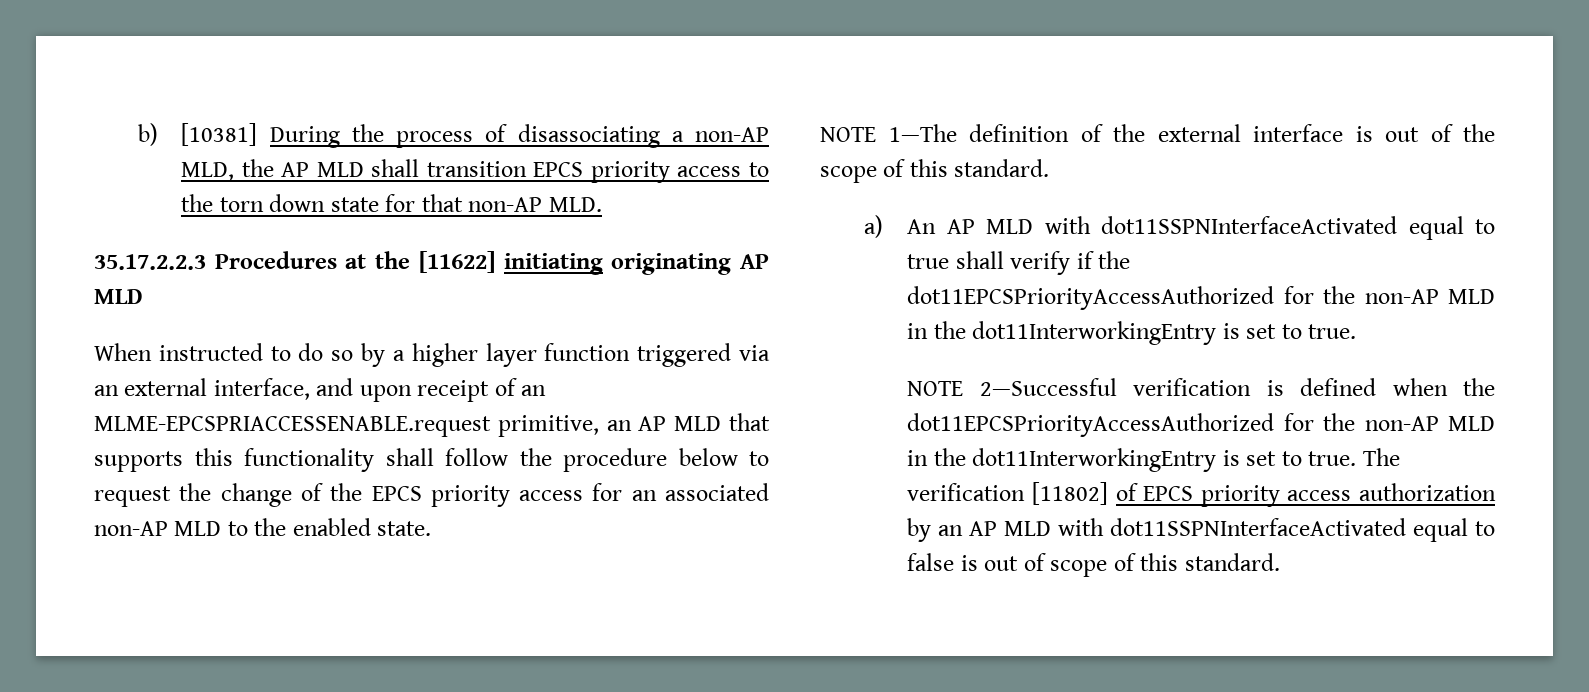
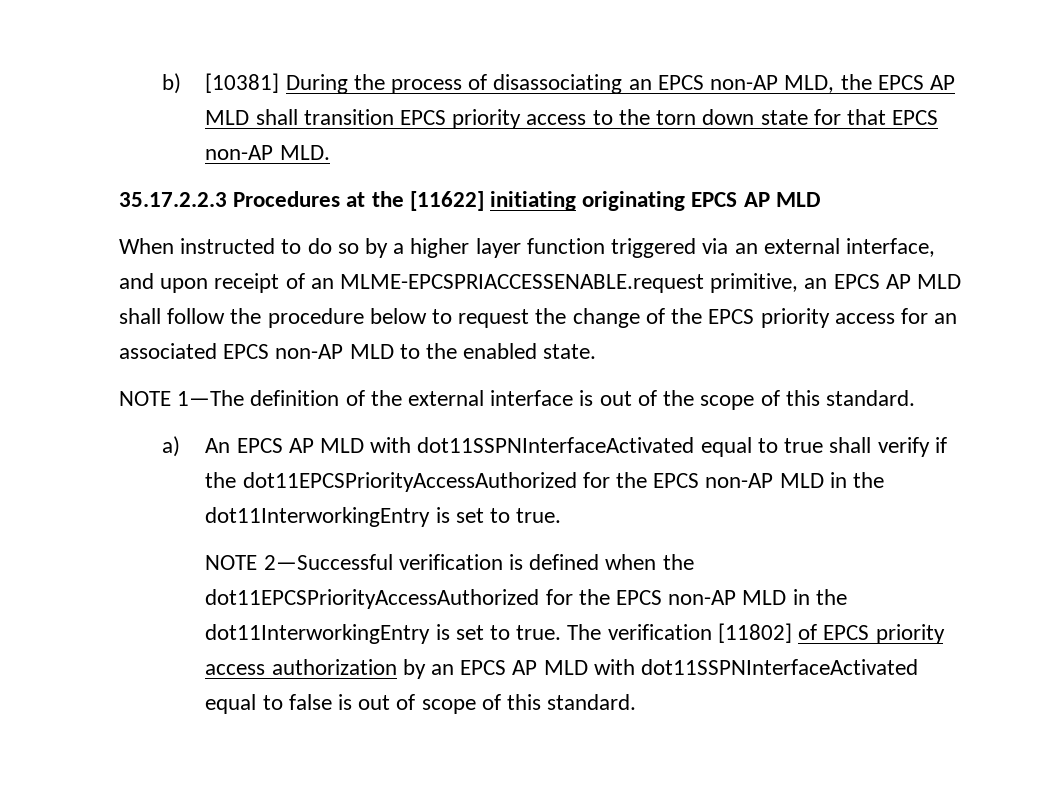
[671,131,684,142] a -> [628,75,704,90] an EPCS
(274, 168) none -> [877,75,924,90] EPCS
(463, 203) none -> [892,110,939,125] EPCS
(732, 264) none -> [691,192,738,207] EPCS
[638,413,770,431] [94,448,374,472] AP MLD that supports this functionality -> [833,274,962,289] EPCS AP MLD
(769, 492) none -> [223,344,270,359] EPCS
(937, 226) none -> [236,438,283,453] EPCS
(1356, 295) none -> [653,473,700,488] EPCS
(1356, 422) none -> [616,590,663,605] EPCS
(964, 530) none -> [460,660,507,675] EPCS

